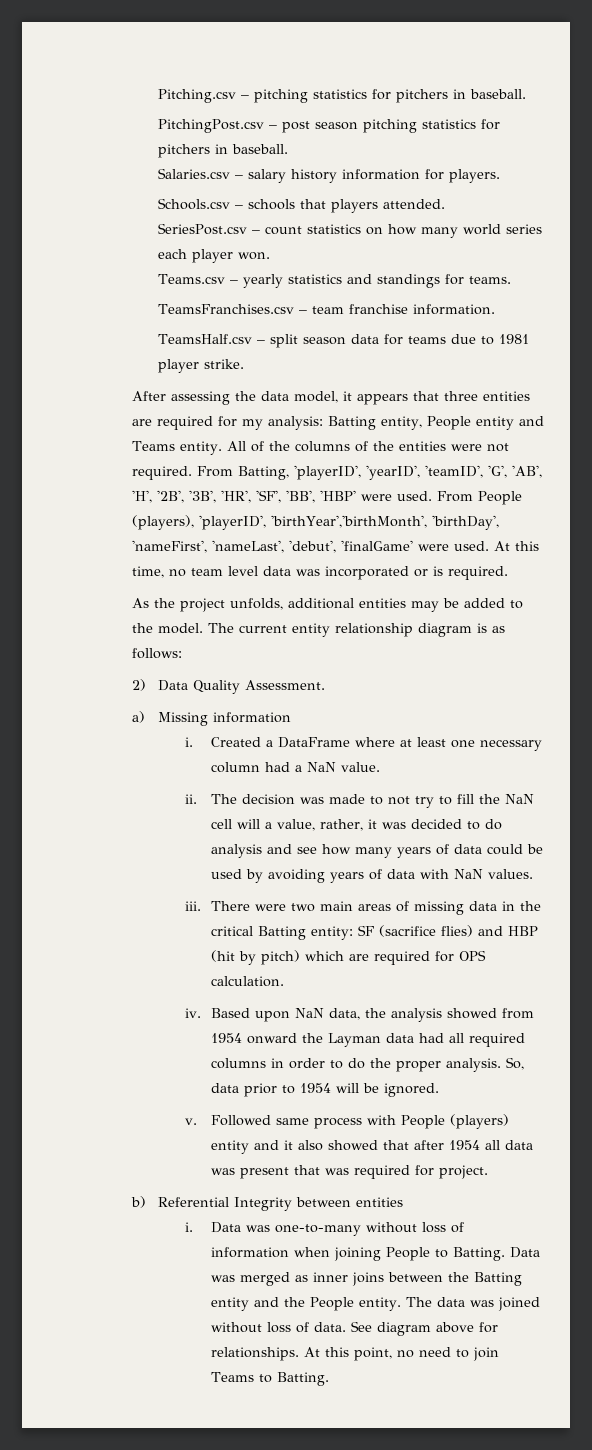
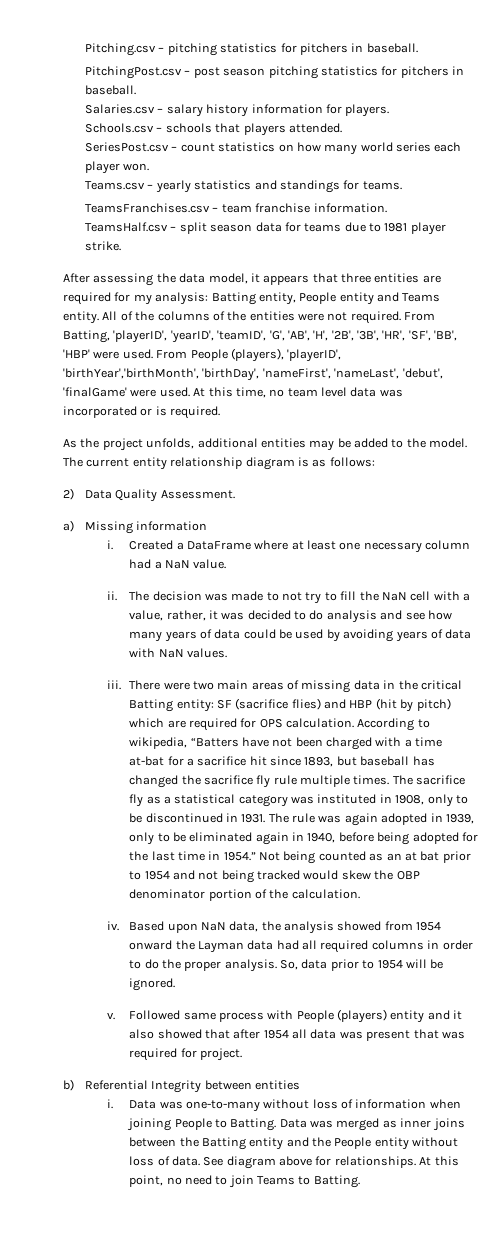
[236,819,260,829] will -> [433,591,460,601] with
(284, 981) none -> [357,718,430,731] [129,737,443,750] [129,756,435,767] [129,775,466,788] [129,794,468,807] [129,813,474,826] [129,832,478,845] [129,851,471,864] [129,870,420,883] [129,889,360,901] According to wikipedia, “Batters have not been charged with a time at-bat for a sacrifice hit since 1893, but baseball has changed the sacrifice fly rule multiple times. The sacrifice fly as a statistical category was instituted in 1908, only to be discontinued in 1931. The rule was again adopted in 1939, only to be eliminated again in 1940, before being adopted for the last time in 1954.” Not being counted as an at bat prior to 1954 and not being tracked would skew the OBP denominator portion of the calculation.
[358,1297,540,1311] entity. The data was joined -> [374,1137,409,1150] entity

